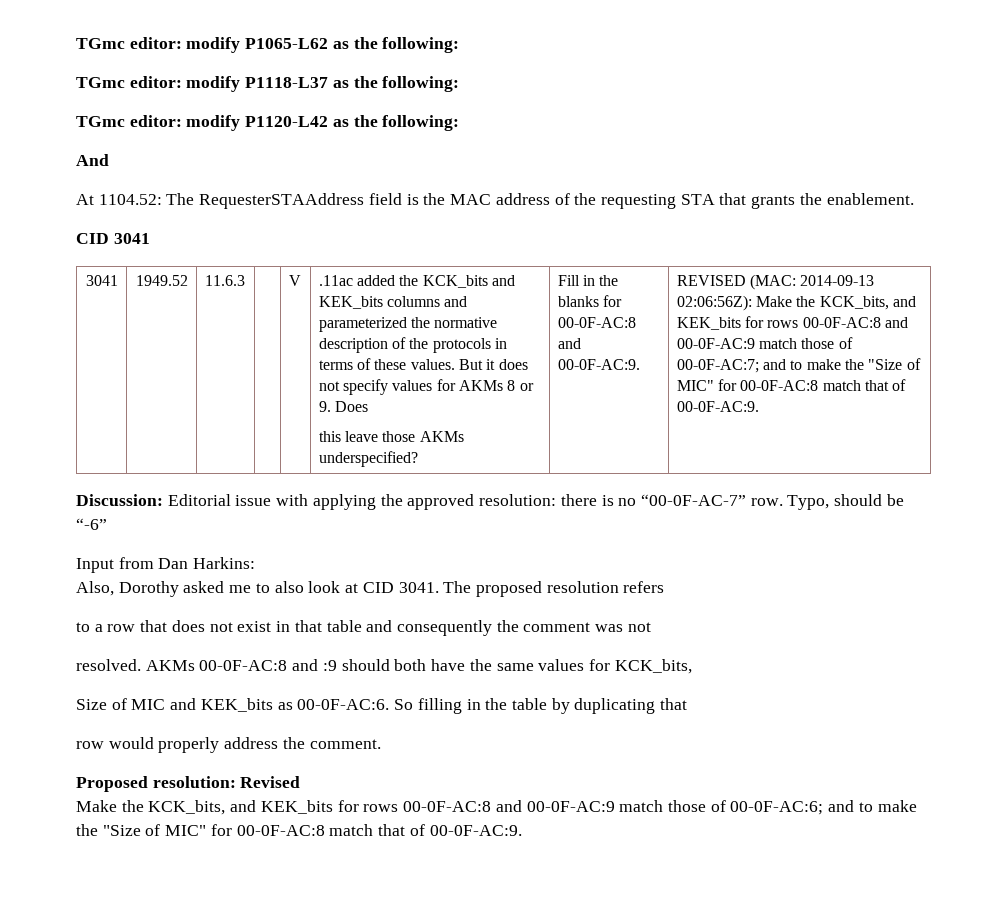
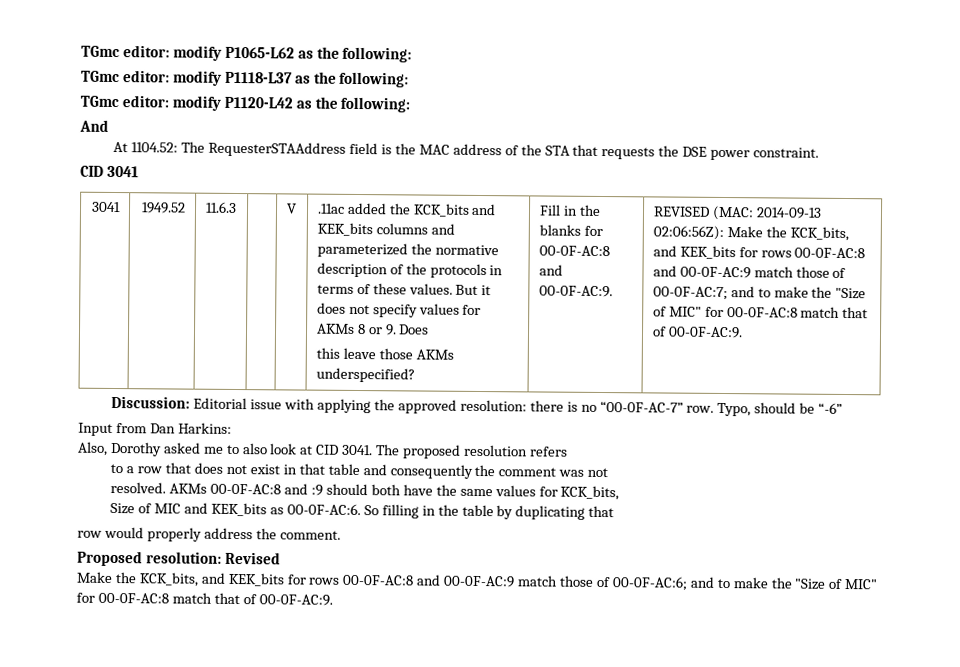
[600,194,676,209] requesting -> (542, 150) none
[751,193,914,209] grants the enablement. -> [601,145,820,161] requests the DSE power constraint.

